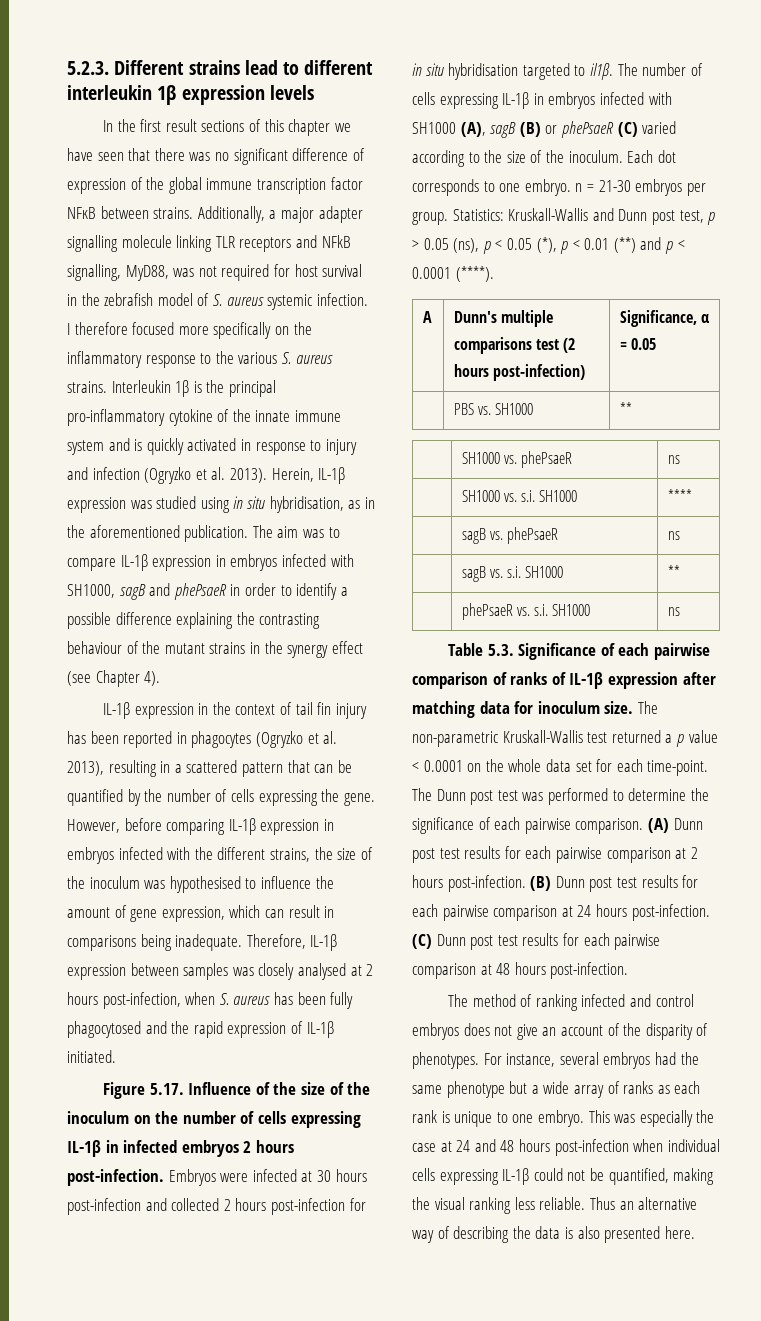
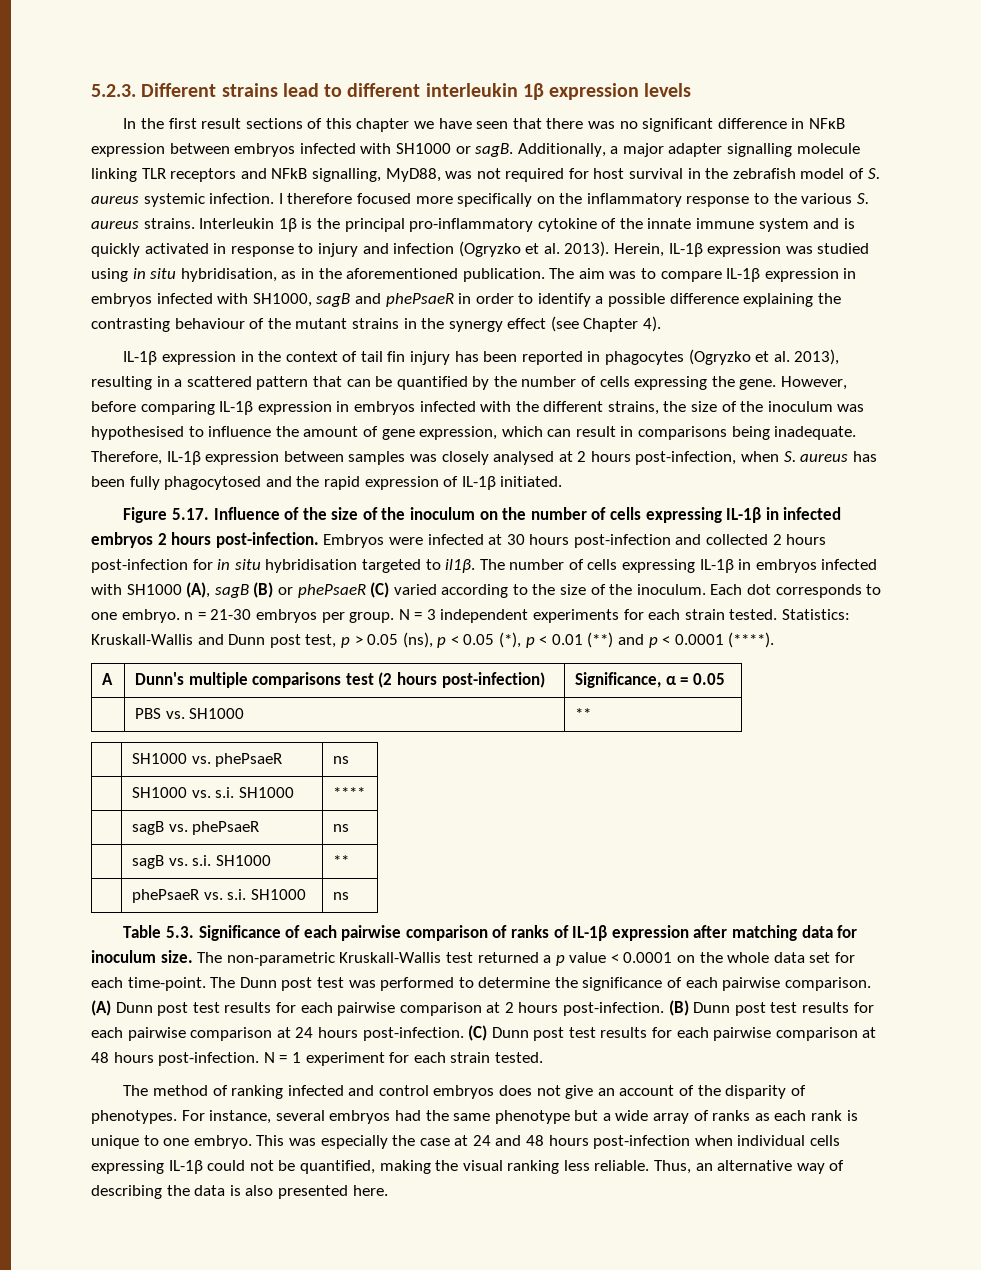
[352,148,365,161] [67,177,363,194] [67,206,194,219] of expression of the global immune transcription factor NFκB between strains. -> [791,118,845,129] [91,143,514,157] in NFκB expression between embryos infected with SH1000 or sagB.
(448, 218) none -> [398,609,778,623] N = 3 independent experiments for each strain tested.
(629, 970) none -> [263,1052,543,1066] N = 1 experiment for each strain tested.
[589,1197,615,1210] Thus -> [654,1160,692,1174] Thus,

